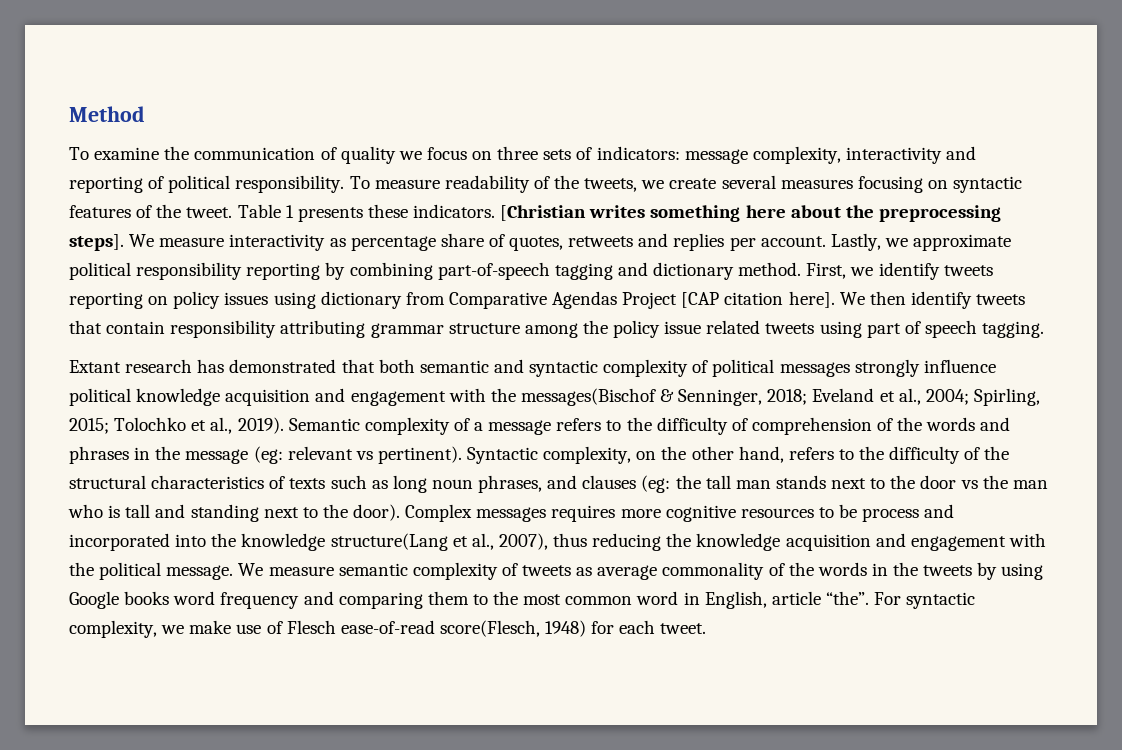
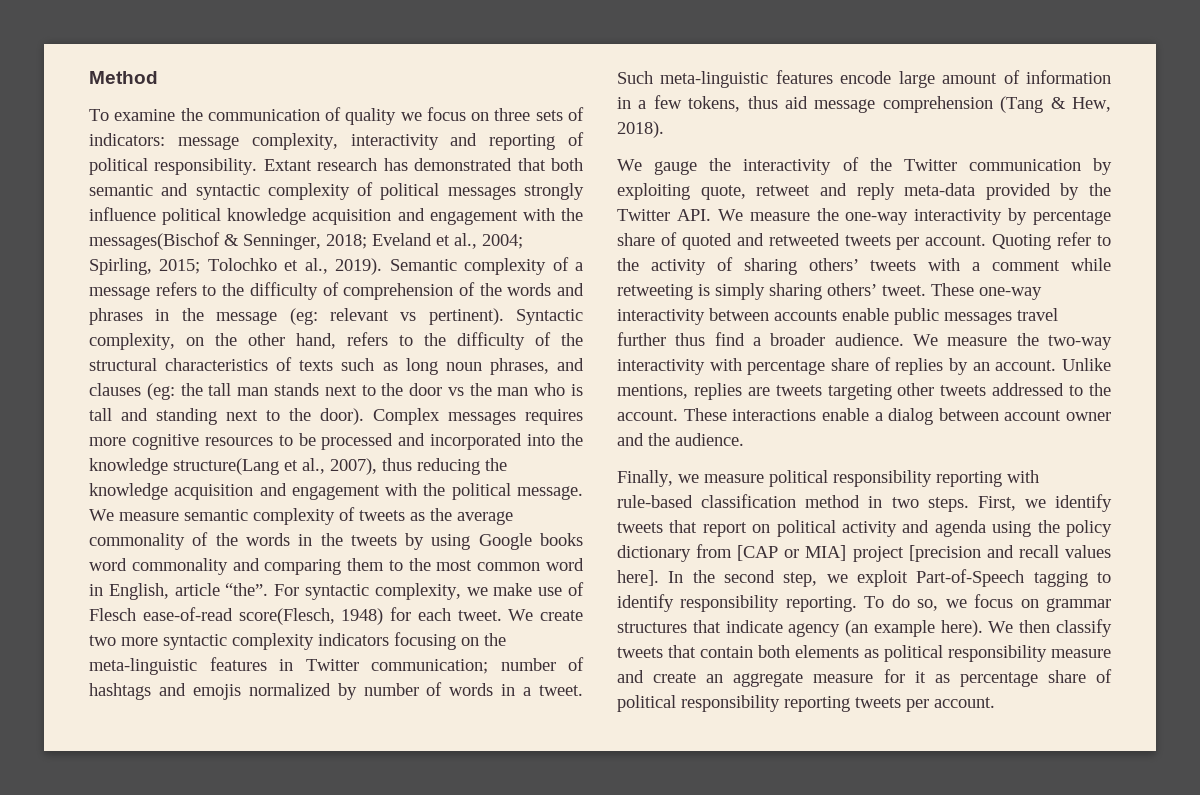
[349,175,1023,193] [69,204,1001,222] [69,233,1012,251] [69,262,993,280] [69,291,1026,309] [69,320,1045,338] To measure readability of the tweets, we create several measures focusing on syntactic features of the tweet. Table 1 presents these indicators. [Christian writes something here about the preprocessing steps]. We measure interactivity as percentage share of quotes, retweets and replies per account. Lastly, we approximate political responsibility reporting by combining part-of-speech tagging and dictionary method. First, we identify tweets reporting on policy issues using dictionary from Comparative Agendas Project [CAP citation here]. We then identify tweets that contain responsibility attributing grammar structure among the policy issue related tweets using part of speech tagging. // -> (258, 166) none
[862,508,920,522] process -> [321,433,394,450] processed
(593, 571) none -> [430,508,452,521] the
[220,592,300,609] frequency -> [131,558,228,575] commonality
(707, 628) none -> [508,609,583,621] [89,632,506,650] [89,657,584,675] [89,682,583,700] [617,70,1111,88] [617,95,1111,113] [617,121,664,138] [617,157,1112,175] [617,183,1111,200] [617,208,1111,225] [617,232,1111,250] [617,257,1111,275] [617,283,1042,300] [617,308,1058,325] [617,332,1112,350] [617,357,1111,375] [617,383,1111,400] [617,408,1111,425] [617,433,744,446] [617,470,1039,487] [617,494,1112,512] [617,520,1112,537] [617,544,1111,562] [617,569,1111,587] [617,594,1111,612] [617,619,1112,637] [617,645,1111,662] [617,669,1112,687] [617,695,995,712] We create two more syntactic complexity indicators focusing on the meta-linguistic features in Twitter communication; number of hashtags and emojis normalized by number of words in a tweet. Such meta-linguistic features encode large amount of information in a few tokens, thus aid message comprehension (Tang & Hew, 2018). // We gauge the interactivity of the Twitter communication by exploiting quote, retweet and reply meta-data provided by the Twitter API. We measure the one-way interactivity by percentage share of quoted and retweeted tweets per account. Quoting refer to the activity of sharing others’ tweets with a comment while retweeting is simply sharing others’ tweet. These one-way interactivity between accounts enable public messages travel further thus find a broader audience. We measure the two-way interactivity with percentage share of replies by an account. Unlike mentions, replies are tweets targeting other tweets addressed to the account. These interactions enable a dialog between account owner and the audience. // Finally, we measure political responsibility reporting with rule-based classification method in two steps. First, we identify tweets that report on political activity and agenda using the policy dictionary from [CAP or MIA] project [precision and recall values here]. In the second step, we exploit Part-of-Speech tagging to identify responsibility reporting. To do so, we focus on grammar structures that indicate agency (an example here). We then classify tweets that contain both elements as political responsibility measure and create an aggregate measure for it as percentage share of political responsibility reporting tweets per account.

